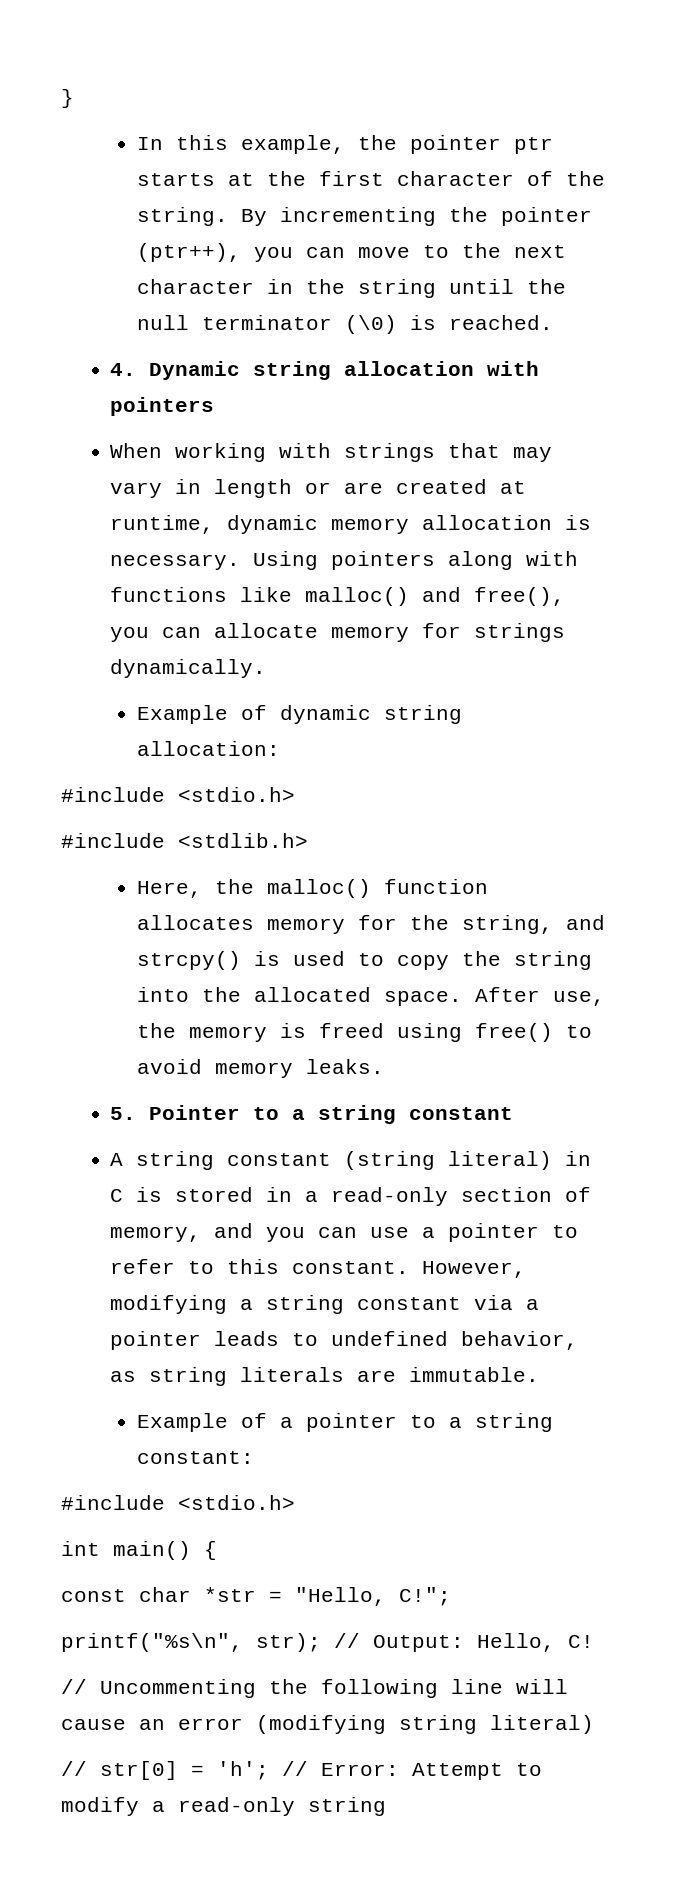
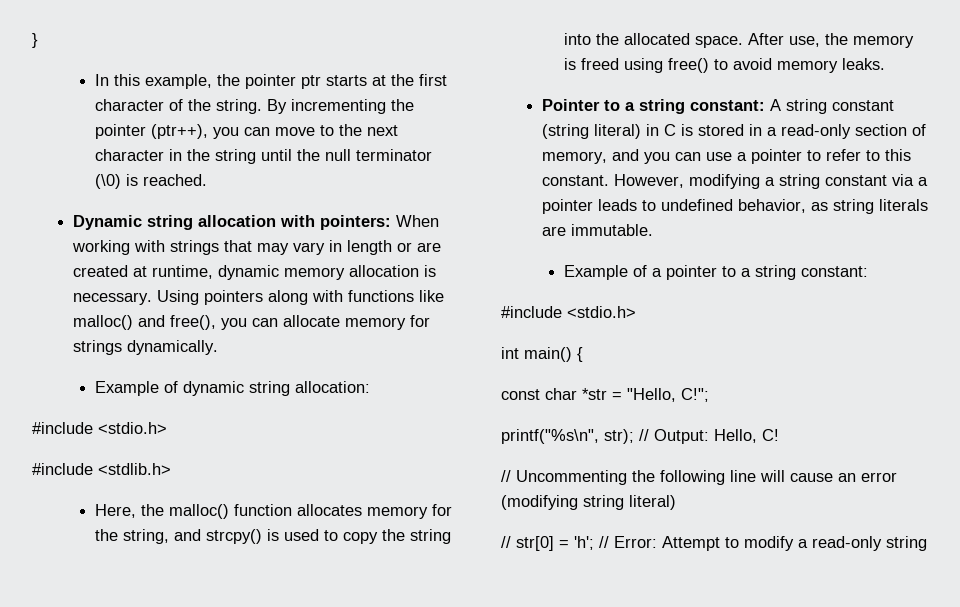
[110,363,137,376] 4. -> (208, 180) none
[110,397,215,416] pointers // -> [319,215,391,230] pointers:
[110,1107,137,1120] 5. -> (886, 64) none
[409,1107,514,1120] constant // -> [689,100,765,111] constant:

